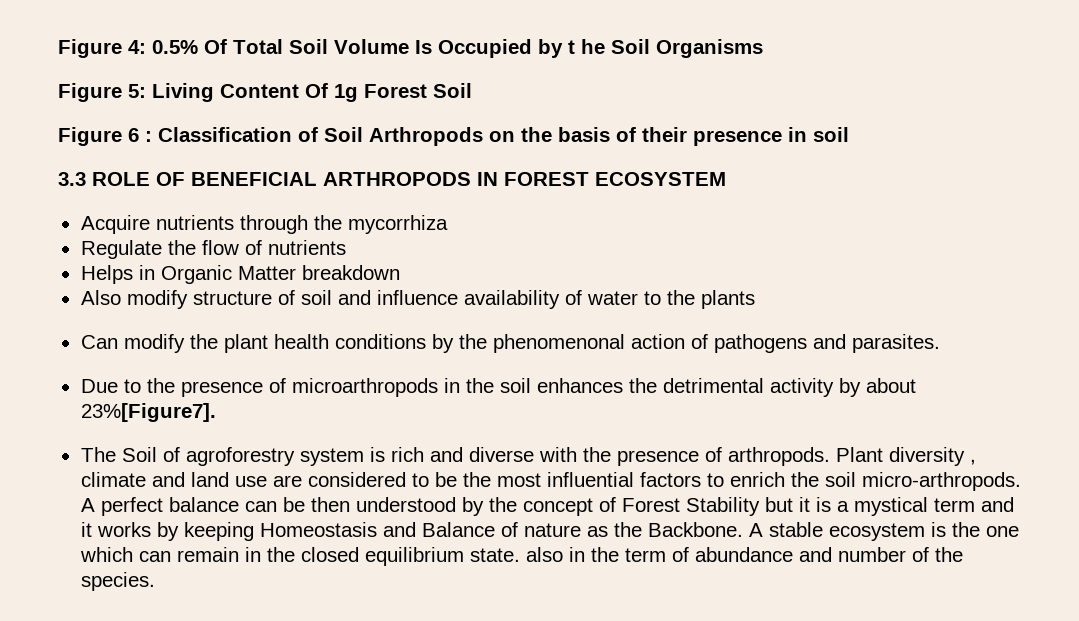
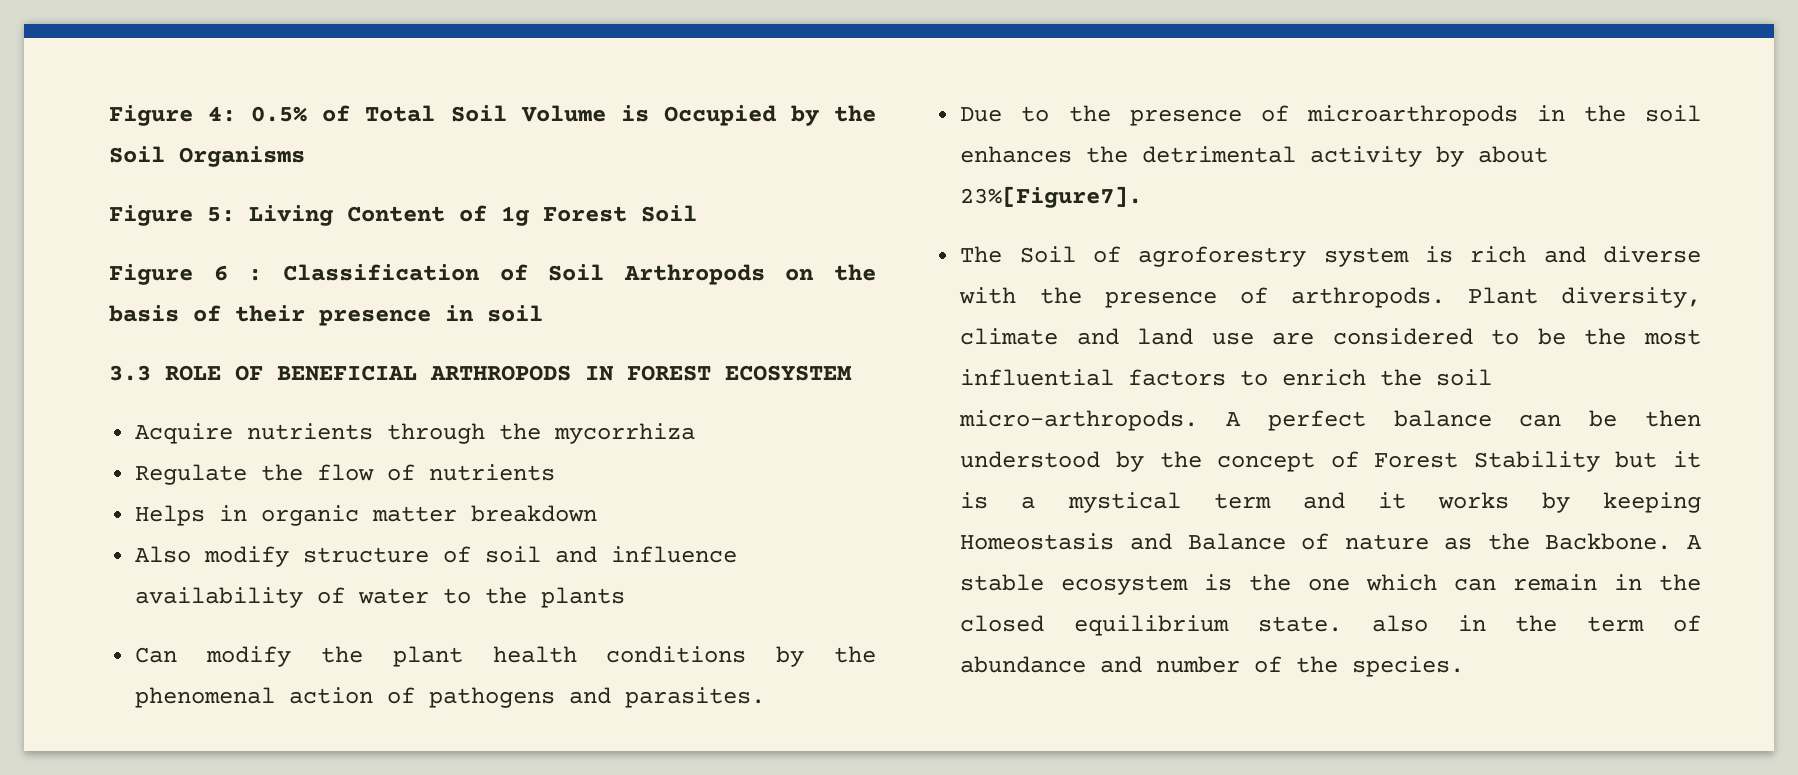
[204,39,227,54] Of -> [322,105,351,122] of
[415,40,432,54] Is -> [620,105,649,122] is
[568,39,605,54] t he -> [834,105,877,122] the
[305,83,328,98] Of -> [459,205,487,222] of
[160,265,296,284] Organic Matter -> [261,505,458,526] organic matter
[492,334,625,353] phenomenonal -> [135,687,276,708] phenomenal
[888,447,976,466] diversity , -> [1561,287,1701,308] diversity,

